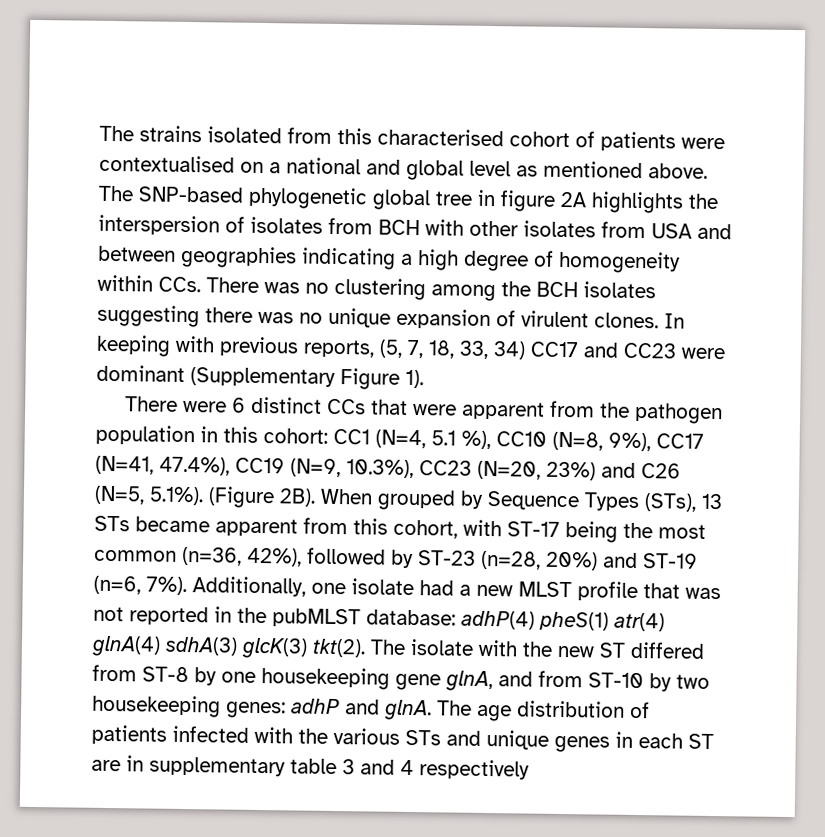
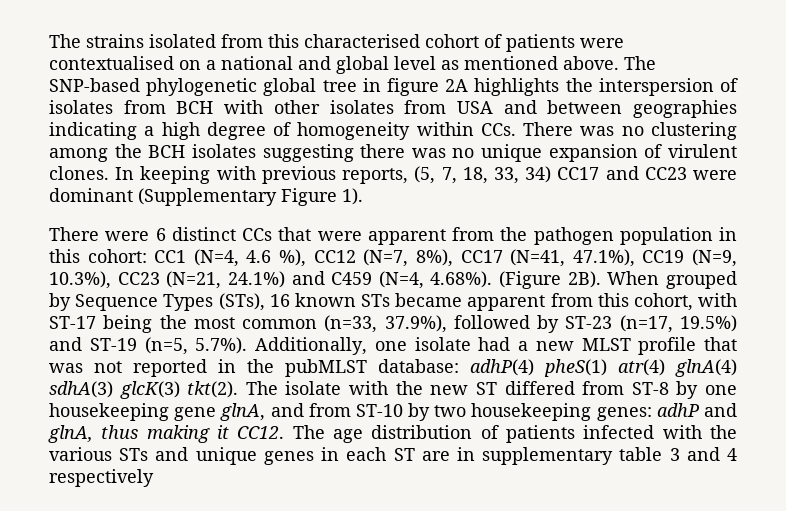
[431,430,651,452] 5.1 %), CC10 (N=8, 9%), -> [246,249,453,267] 4.6 %), CC12 (N=7, 8%),
[159,456,230,476] 47.4%), -> [572,249,635,267] 47.1%),
[477,460,681,481] [94,485,204,506] (N=20, 23%) and C26 (N=5, 5.1%). -> [166,271,493,289] (N=21, 24.1%) and C459 (N=4, 4.68%).
[701,493,723,510] 13 -> [269,293,356,307] 16 known
[182,546,302,567] (n=36, 42%), -> [324,315,447,333] (n=33, 37.9%),
[481,550,698,571] [93,575,187,596] (n=28, 20%) and ST-19 (n=6, 7%). -> [619,315,737,333] [49,337,248,355] (n=17, 19.5%) and ST-19 (n=5, 5.7%).
[384,699,432,721] glnA. -> [48,425,285,443] glnA, thus making it CC12.

